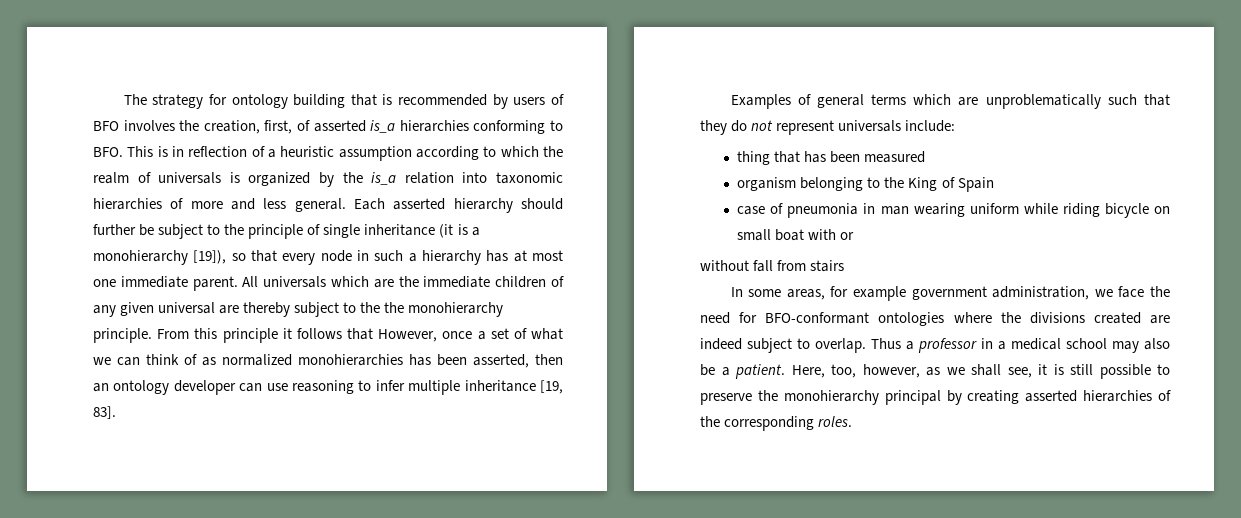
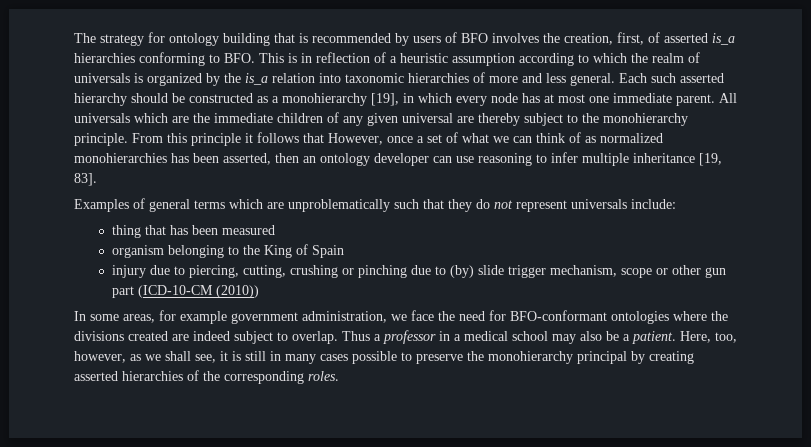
(386, 204) none -> [651,73,676,83] such
[93,224,480,239] [93,250,481,265] further be subject to the principle of single inheritance (it is a monohierarchy [19]), so that every node in such a hierarchy -> [172,93,518,106] be constructed as a monohierarchy [19], in which every node
[384,302,405,313] the -> (599, 118) none
[737,203,1170,218] [737,229,855,241] [700,260,845,272] case of pneumonia in man wearing uniform while riding bicycle on small boat with or // without fall from stairs -> [111,265,726,278] [111,285,259,298] injury due to piercing, cutting, crushing or pinching due to (by) slide trigger mechanism, scope or other gun part (ICD-10-CM (2010))
(1093, 369) none -> [270,351,348,364] in many cases

